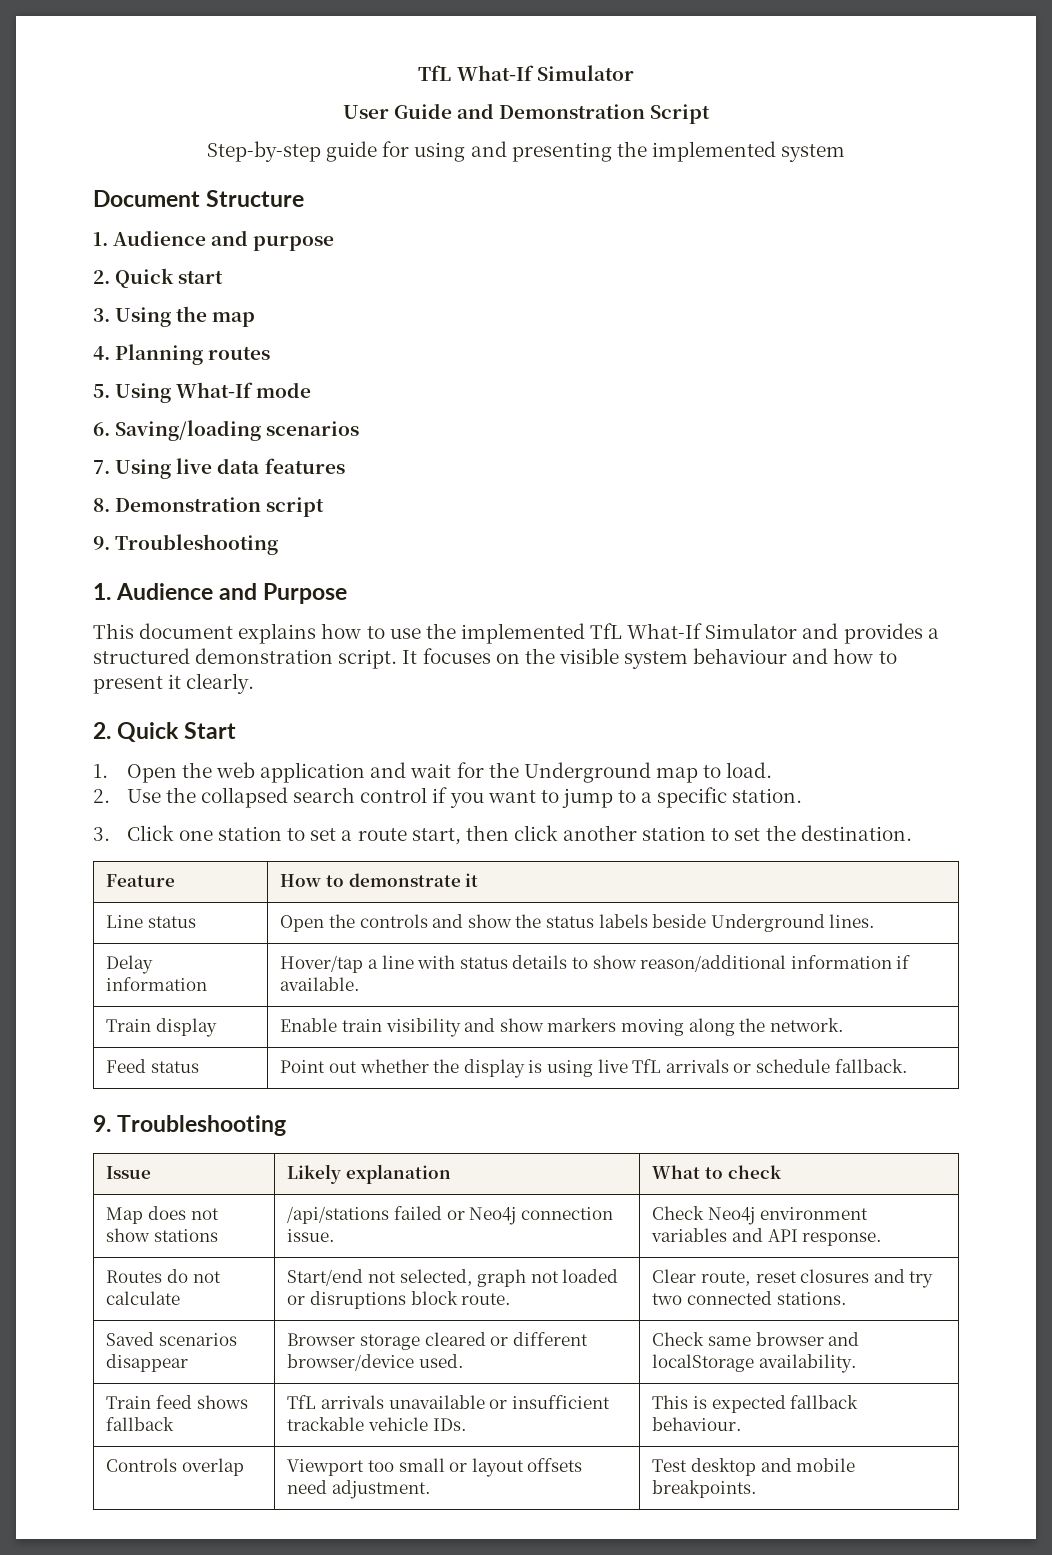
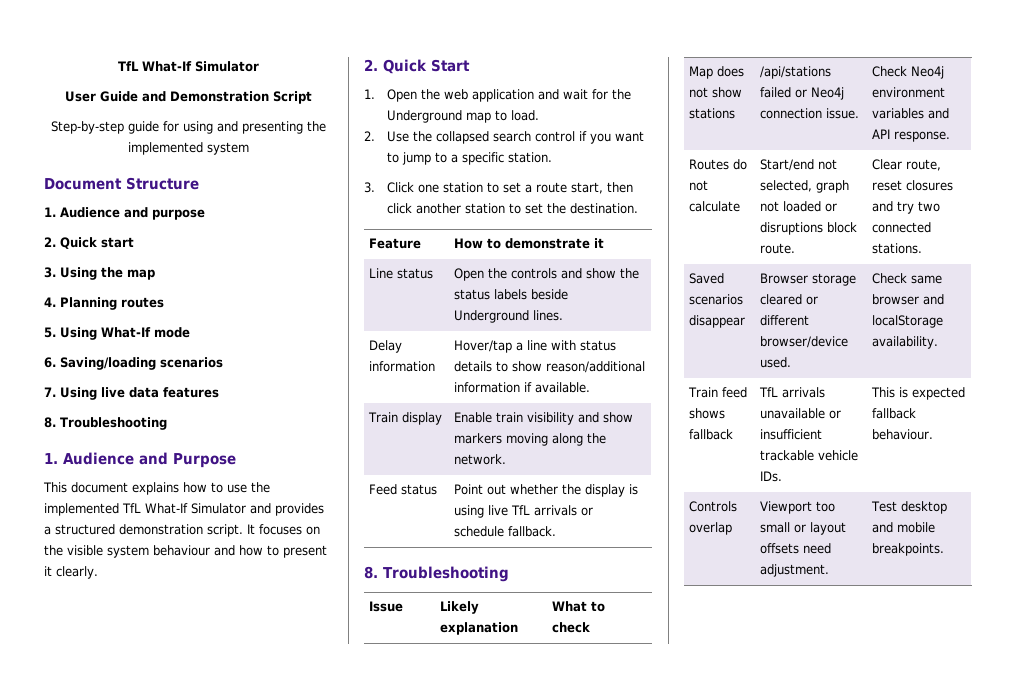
[115,497,325,517] [93,536,110,550] Demonstration script // 9. -> (56, 422) none
[93,1115,111,1132] 9. -> [364,566,378,579] 8.

